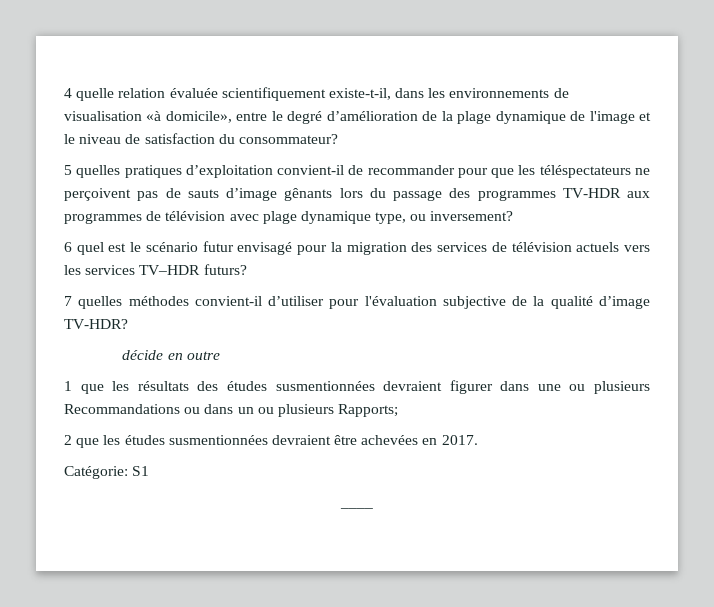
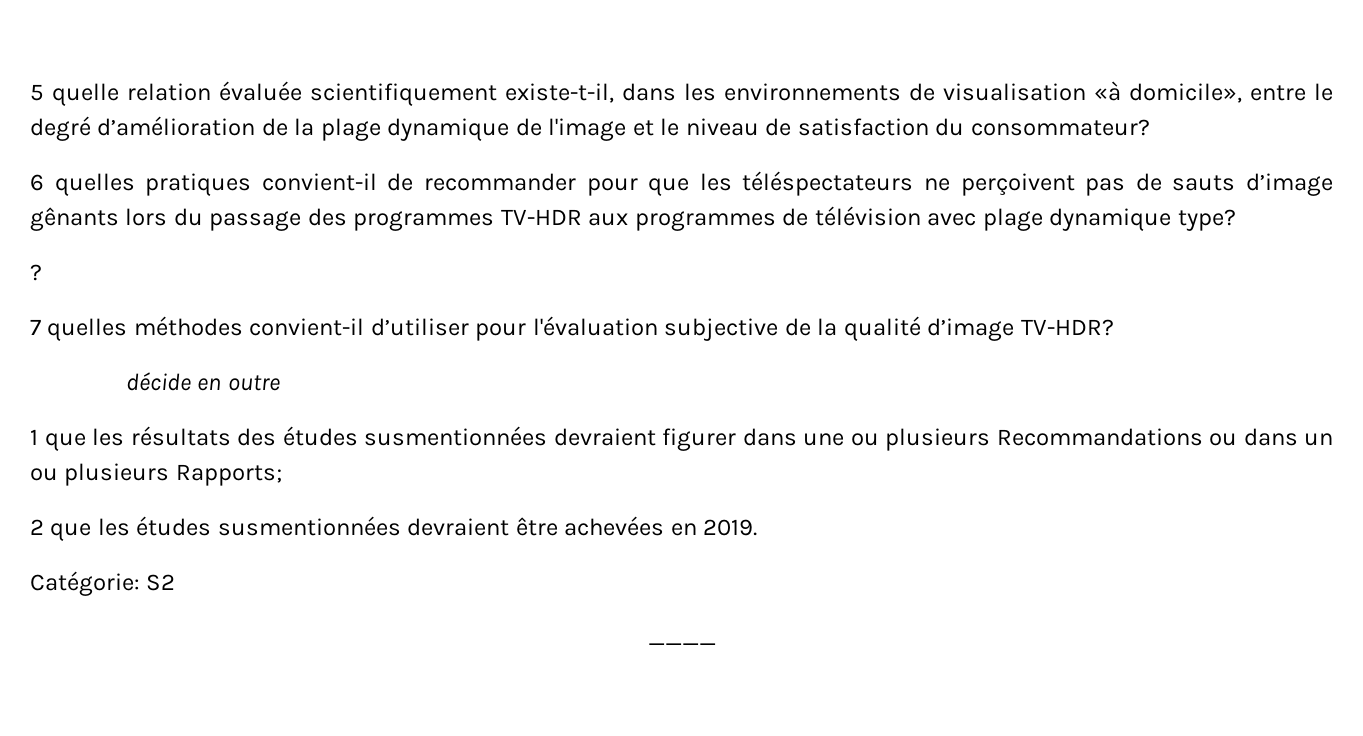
[64,88,72,98] 4 -> [30,84,44,101] 5
[64,165,72,175] 5 -> [30,174,44,191] 6
[185,165,273,178] d’exploitation -> (252, 184) none
[375,211,514,224] [64,241,651,255] [64,264,247,275] type, ou inversement? // 6 quel est le scénario futur envisagé pour la migration des services de télévision actuels vers les services TV–HDR futurs? -> [1177,209,1236,231] [30,264,42,281] type? // ?
[441,435,478,445] 2017. -> [703,519,758,536] 2019.
[132,466,150,476] S1 -> [146,574,176,591] S2

